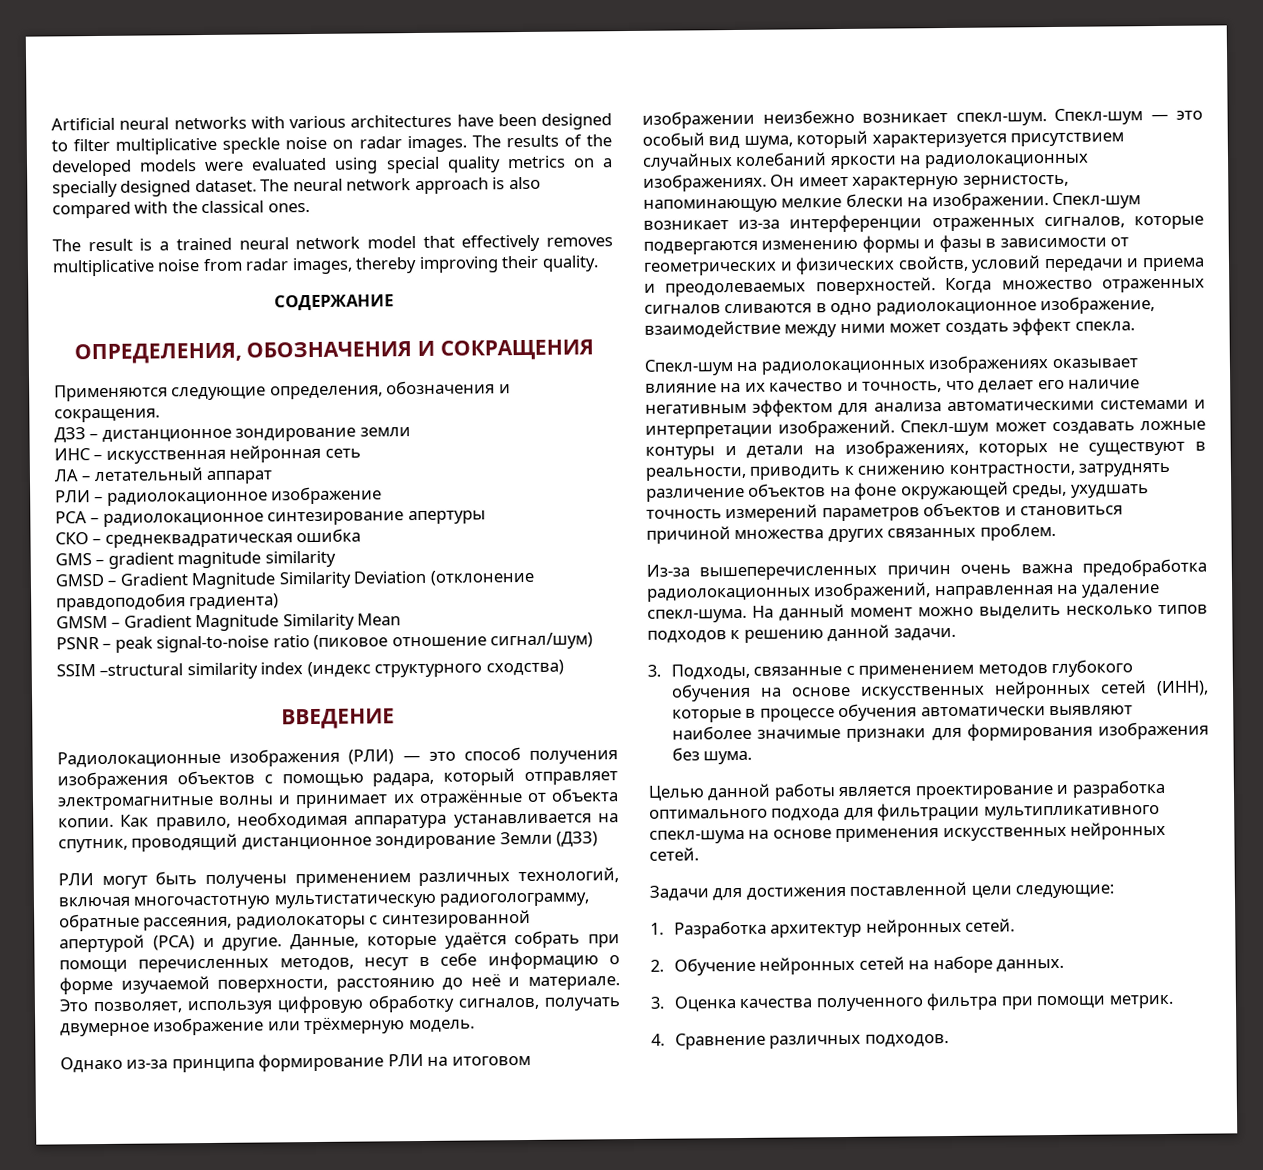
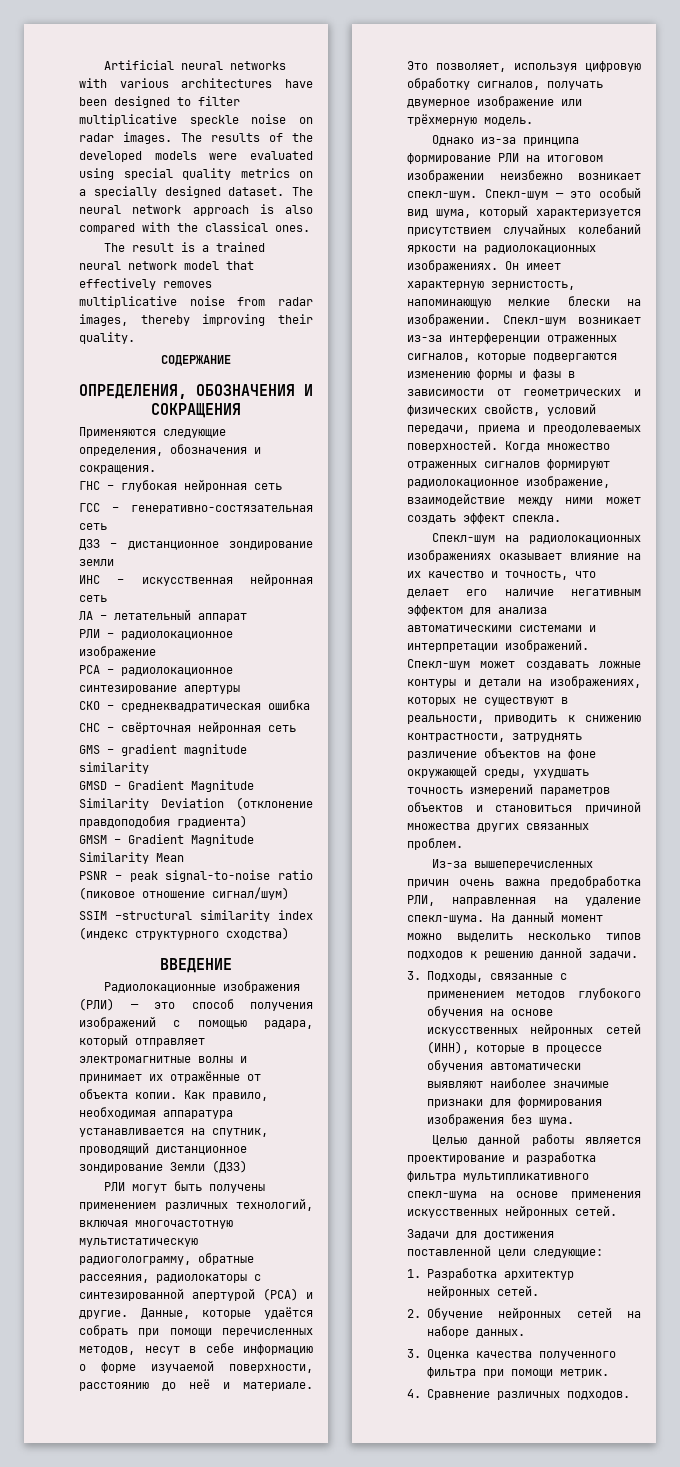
(160, 415) none -> [79,479,282,492] [79,503,313,514] [79,523,107,530] // ГНС – глубокая нейронная сеть // ГСС – генеративно-состязательная сеть
(362, 535) none -> [79,721,296,734] // СНС – свёрточная нейронная сеть
[57,770,255,790] изображения объектов -> [79,1016,156,1029] изображений
[1043,258,1140,273] передачи и -> [407,425,470,434] передачи,
[724,302,873,316] сливаются в одно -> [547,459,610,470] формируют
[647,582,932,602] радиолокационных изображений, -> [407,895,435,906] РЛИ,
[649,802,981,821] оптимального подхода для фильтрации -> [407,1171,456,1182] фильтра

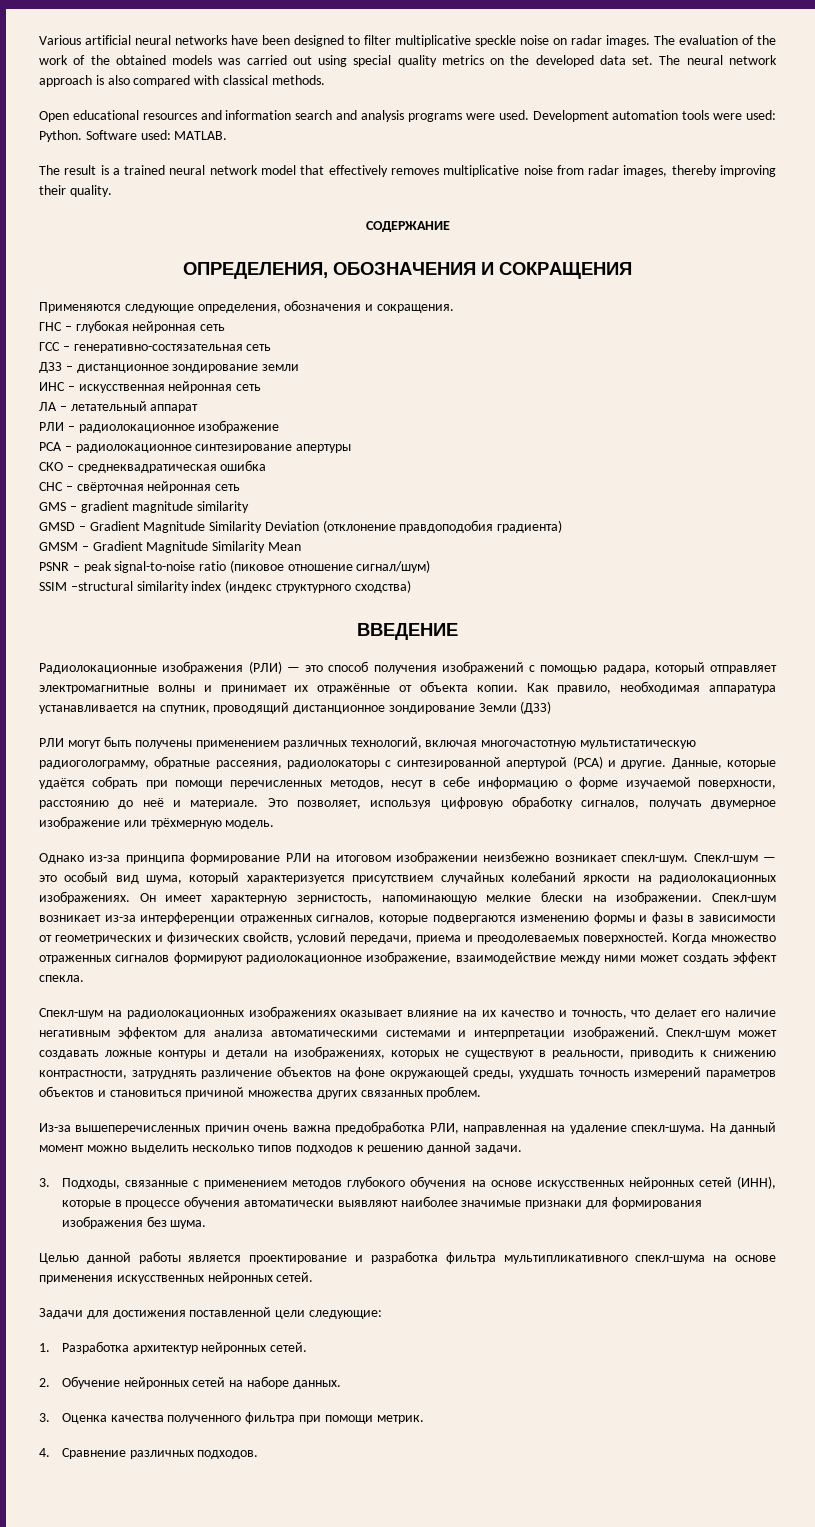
[104,60,287,70] [79,78,273,88] Artificial neural networks with various architectures -> [39,35,227,45] Various artificial neural networks
[211,133,313,142] [79,151,313,162] results of the developed models were evaluated -> [679,35,776,45] [39,55,312,65] evaluation of the work of the obtained models was carried out
[79,186,285,198] a specially designed dataset. -> [510,55,654,67] the developed data set.
[177,222,310,232] the classical ones. -> [222,75,325,85] [39,110,777,122] [39,130,228,142] classical methods. // Open educational resources and information search and analysis programs were used. Development automation tools were used: Python. Software used: MATLAB.

